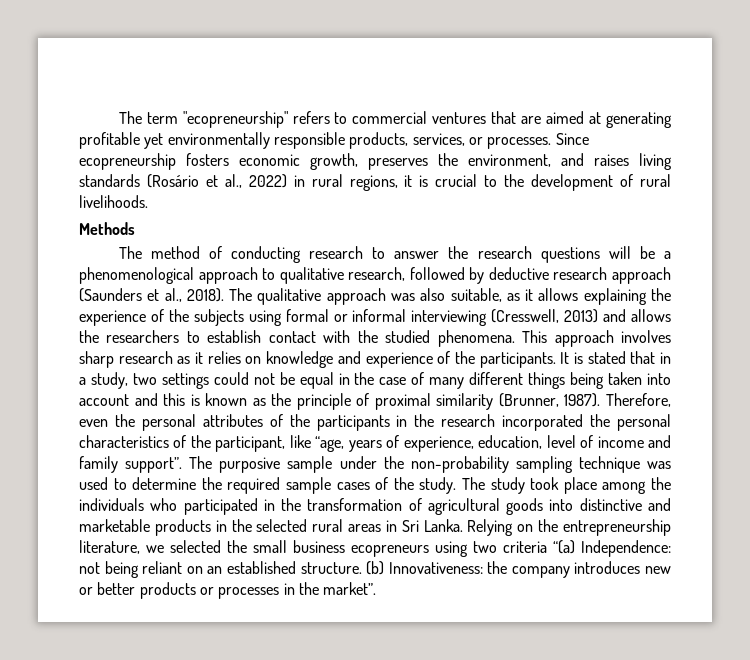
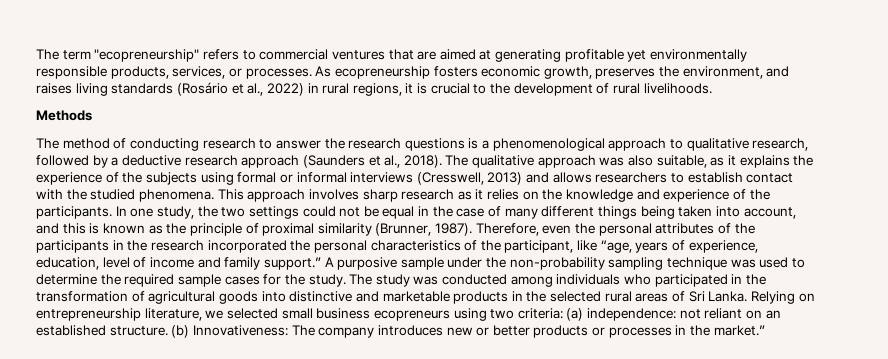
[555,133,589,145] Since -> [315,66,332,77] As
[608,246,655,259] will be -> [468,138,479,149] is
(485, 275) none -> [111,157,119,166] a
[538,288,647,305] allows explaining -> [739,155,790,168] explains
[411,310,488,326] interviewing -> [350,172,414,183] interviews
[79,330,99,343] the -> (592, 177) none
(262, 360) none -> [542,189,563,200] the
[560,351,671,364] [79,372,128,389] It is stated that in a study, -> [115,206,218,219] In one study, the
[79,394,129,406] account -> [743,207,796,219] account,
[125,456,213,473] support”. The -> [263,257,334,270] support.” A
[375,477,389,490] of -> [263,274,282,285] for
[530,477,672,494] took place among the -> [413,274,553,287] was conducted among
[385,520,397,532] in -> [672,291,686,302] of
[538,519,559,532] the -> (815, 297) none
[227,540,247,553] the -> (278, 313) none
[503,540,671,557] [79,561,139,578] criteria “(a) Independence: not being -> [517,308,701,321] criteria: (a) independence: not
[487,561,508,574] the -> [291,325,315,336] The
[323,582,377,595] market”. -> [713,325,765,336] market.”

